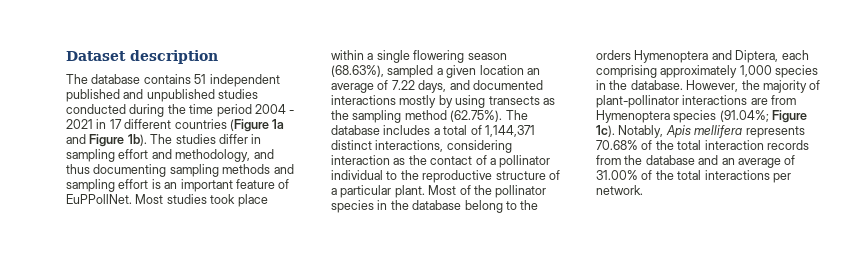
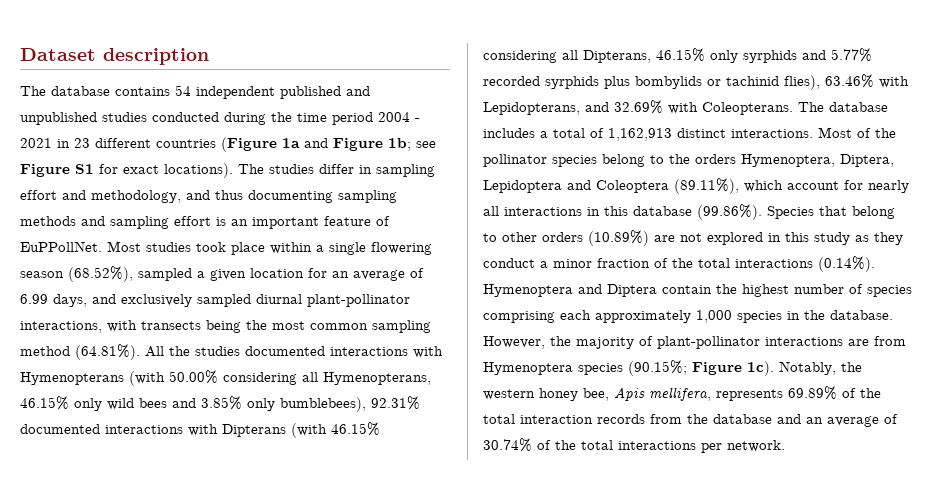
[194,74,207,84] 51 -> [175,85,191,96] 54
[109,119,122,129] 17 -> [74,138,90,148] 23
[127,134,147,146] 1b). -> [388,138,436,151] [20,163,233,178] 1b; see Figure S1 for exact locations).
[331,65,384,77] (68.63%), -> [68,266,133,282] (68.52%),
[526,68,540,75] [331,80,415,93] an average of 7.22 -> [308,268,424,281] [20,294,48,304] for an average of 6.99
[472,80,543,90] [331,95,555,108] [331,110,503,123] documented interactions mostly by using transects as the sampling method (62.75%). -> [121,294,410,307] [20,320,431,333] [20,344,443,360] [20,370,431,386] [20,396,420,412] [20,422,380,438] [483,48,872,63] [483,74,909,90] [483,100,793,115] exclusively sampled diurnal plant-pollinator interactions, with transects being the most common sampling method (64.81%). All the studies documented interactions with Hymenopterans (with 50.00% considering all Hymenopterans, 46.15% only wild bees and 3.85% only bumblebees), 92.31% documented interactions with Dipterans (with 46.15% considering all Dipterans, 46.15% only syrphids and 5.77% recorded syrphids plus bombylids or tachinid flies), 63.46% with Lepidopterans, and 32.69% with Coleopterans.
[484,125,535,137] [331,140,512,153] [331,155,551,168] [331,170,560,183] [331,185,425,198] 1,144,371 distinct interactions, considering interaction as the contact of a pollinator individual to the reproductive structure of a particular plant. -> [608,128,813,141] 1,162,913 distinct interactions.
[377,200,462,210] in the database -> (597, 161) none
[634,50,809,63] [596,65,657,78] Hymenoptera and Diptera, each comprising -> [741,154,894,167] [483,178,909,194] [483,204,895,220] [483,230,903,246] [483,256,875,272] [483,284,912,297] [483,310,591,323] Hymenoptera, Diptera, Lepidoptera and Coleoptera (89.11%), which account for nearly all interactions in this database (99.86%). Species that belong to other orders (10.89%) are not explored in this study as they conduct a minor fraction of the total interactions (0.14%). Hymenoptera and Diptera contain the highest number of species comprising each
[719,110,769,122] (91.04%; -> [628,360,687,376] (90.15%;
[665,125,805,138] [596,140,638,150] Apis mellifera represents 70.68% -> [841,362,862,372] [483,386,837,401] the western honey bee, Apis mellifera, represents 69.89%
[596,170,638,180] 31.00% -> [483,438,532,452] 30.74%

